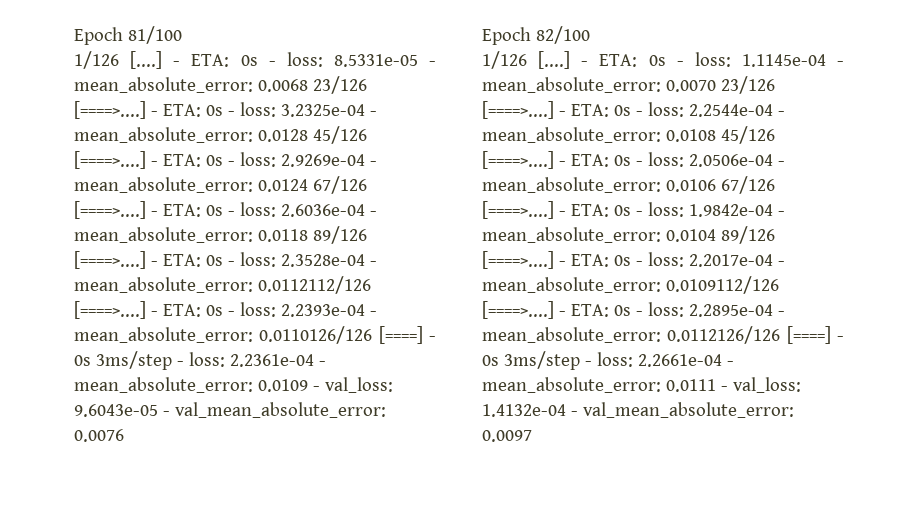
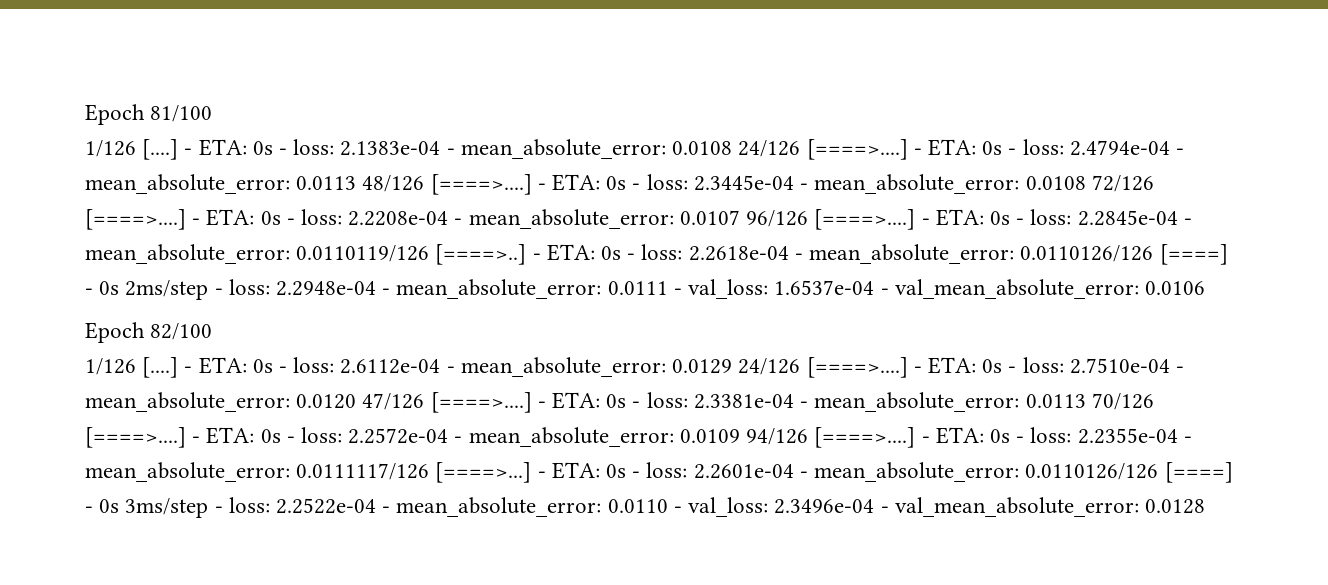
[333,54,436,67] [74,76,367,94] [74,101,377,119] [74,126,367,144] [74,151,377,169] [74,176,367,194] [74,201,377,219] [74,226,367,244] [74,251,377,269] [74,276,371,294] [74,301,377,319] [74,326,436,344] [74,351,326,370] [74,377,393,393] [74,402,386,418] [74,429,124,442] 8.5331e-05 - mean_absolute_error: 0.0068 23/126 [====>....] - ETA: 0s - loss: 3.2325e-04 - mean_absolute_error: 0.0128 45/126 [====>....] - ETA: 0s - loss: 2.9269e-04 - mean_absolute_error: 0.0124 67/126 [====>....] - ETA: 0s - loss: 2.6036e-04 - mean_absolute_error: 0.0118 89/126 [====>....] - ETA: 0s - loss: 2.3528e-04 - mean_absolute_error: 0.0112112/126 [====>....] - ETA: 0s - loss: 2.2393e-04 - mean_absolute_error: 0.0110126/126 [====] - 0s 3ms/step - loss: 2.2361e-04 - mean_absolute_error: 0.0109 - val_loss: 9.6043e-05 - val_mean_absolute_error: 0.0076 -> [340,139,1184,160] [85,174,1154,195] [85,209,1192,230] [85,244,1228,265] [85,279,1205,300] 2.1383e-04 - mean_absolute_error: 0.0108 24/126 [====>....] - ETA: 0s - loss: 2.4794e-04 - mean_absolute_error: 0.0113 48/126 [====>....] - ETA: 0s - loss: 2.3445e-04 - mean_absolute_error: 0.0108 72/126 [====>....] - ETA: 0s - loss: 2.2208e-04 - mean_absolute_error: 0.0107 96/126 [====>....] - ETA: 0s - loss: 2.2845e-04 - mean_absolute_error: 0.0110119/126 [====>..] - ETA: 0s - loss: 2.2618e-04 - mean_absolute_error: 0.0110126/126 [====] - 0s 2ms/step - loss: 2.2948e-04 - mean_absolute_error: 0.0111 - val_loss: 1.6537e-04 - val_mean_absolute_error: 0.0106
[741,54,844,67] [482,76,775,94] [482,101,785,119] [482,126,775,144] [482,151,785,169] [482,176,775,194] [482,201,785,219] [482,226,775,244] [482,251,785,269] [482,276,779,294] [482,301,785,319] [482,326,844,344] [482,351,734,370] [482,377,801,393] [482,402,794,418] [482,430,532,442] 1.1145e-04 - mean_absolute_error: 0.0070 23/126 [====>....] - ETA: 0s - loss: 2.2544e-04 - mean_absolute_error: 0.0108 45/126 [====>....] - ETA: 0s - loss: 2.0506e-04 - mean_absolute_error: 0.0106 67/126 [====>....] - ETA: 0s - loss: 1.9842e-04 - mean_absolute_error: 0.0104 89/126 [====>....] - ETA: 0s - loss: 2.2017e-04 - mean_absolute_error: 0.0109112/126 [====>....] - ETA: 0s - loss: 2.2895e-04 - mean_absolute_error: 0.0112126/126 [====] - 0s 3ms/step - loss: 2.2661e-04 - mean_absolute_error: 0.0111 - val_loss: 1.4132e-04 - val_mean_absolute_error: 0.0097 -> [340,357,1184,378] [85,392,1154,413] [85,427,1192,448] [85,462,1233,483] [85,497,1205,518] 2.6112e-04 - mean_absolute_error: 0.0129 24/126 [====>....] - ETA: 0s - loss: 2.7510e-04 - mean_absolute_error: 0.0120 47/126 [====>....] - ETA: 0s - loss: 2.3381e-04 - mean_absolute_error: 0.0113 70/126 [====>....] - ETA: 0s - loss: 2.2572e-04 - mean_absolute_error: 0.0109 94/126 [====>....] - ETA: 0s - loss: 2.2355e-04 - mean_absolute_error: 0.0111117/126 [====>...] - ETA: 0s - loss: 2.2601e-04 - mean_absolute_error: 0.0110126/126 [====] - 0s 3ms/step - loss: 2.2522e-04 - mean_absolute_error: 0.0110 - val_loss: 2.3496e-04 - val_mean_absolute_error: 0.0128

